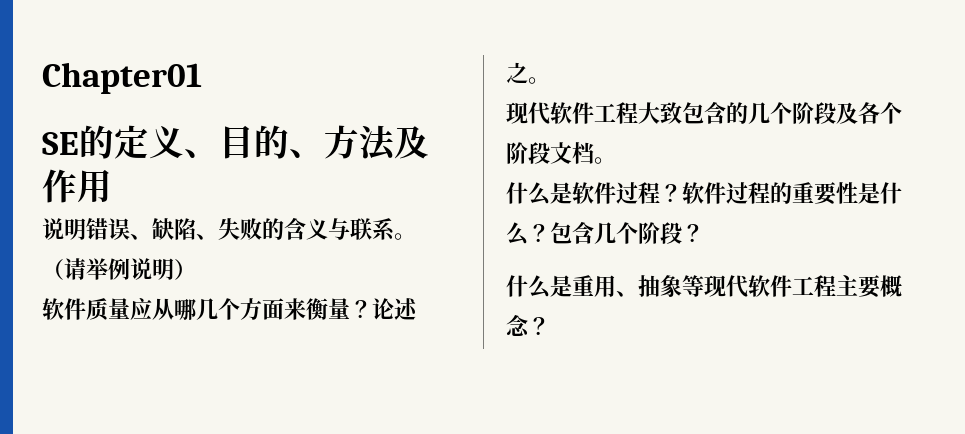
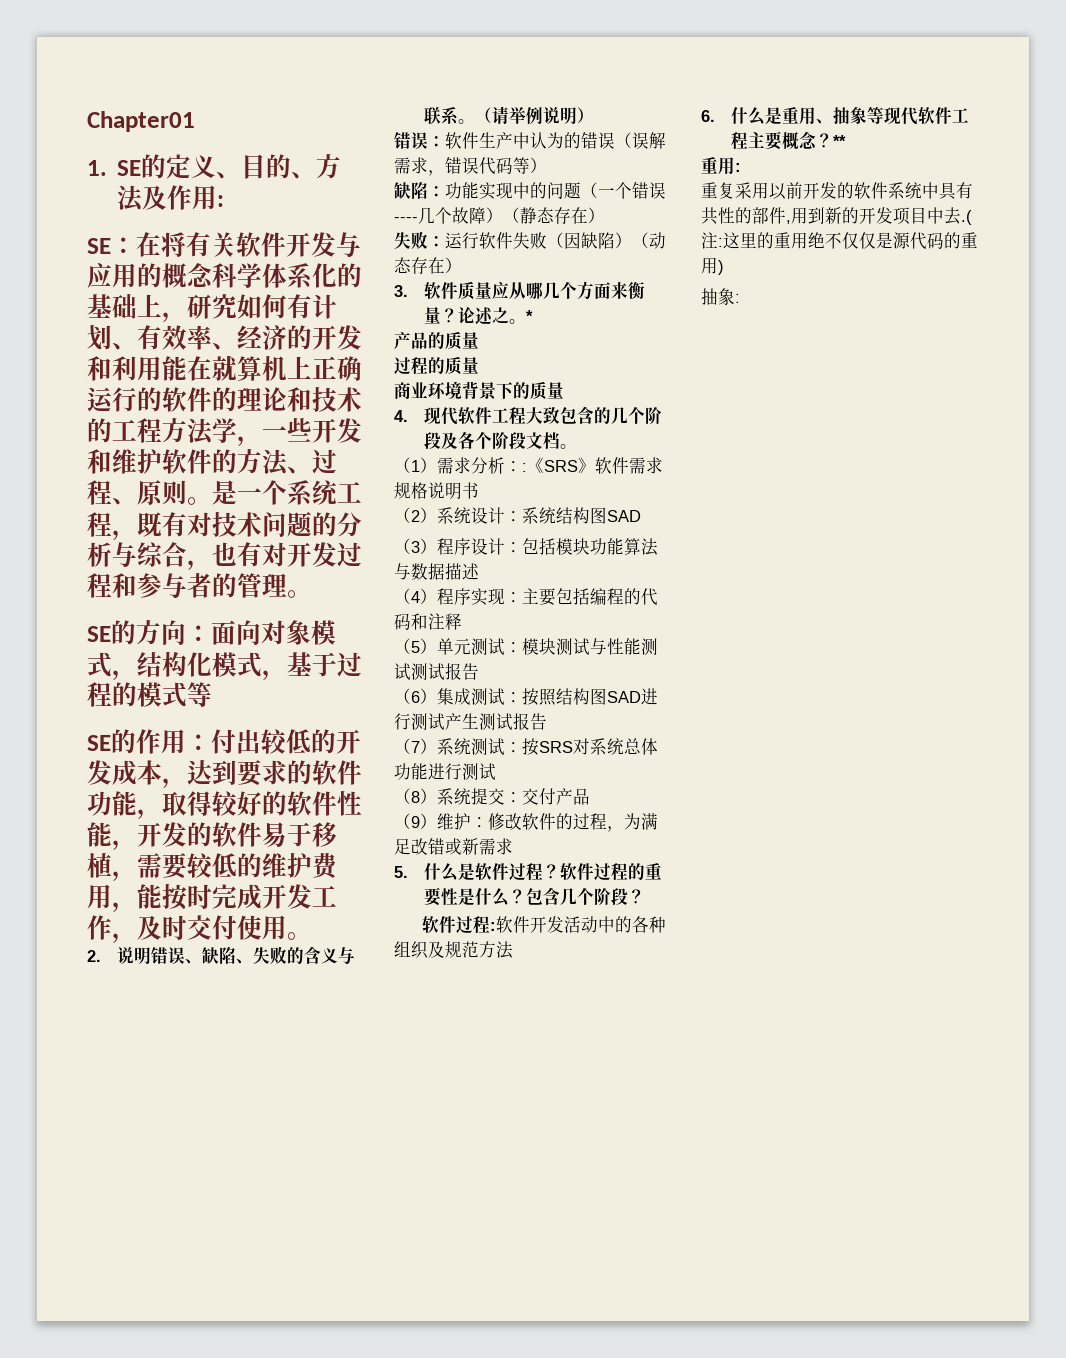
(202, 78) none -> [87,160,107,176] 1.
(112, 186) // -> [217,195,225,207] [87,232,361,257] [87,263,362,289] [87,294,337,322] [87,325,362,351] [87,356,362,381] [87,387,362,412] [87,418,362,446] [87,449,337,476] [87,480,362,506] [87,511,362,540] [87,542,362,570] [87,573,312,598] [87,620,336,645] [87,651,362,680] [87,682,212,708] [87,729,361,754] [87,760,362,788] [87,791,362,819] [87,822,337,850] [87,853,338,881] [87,884,337,912] [87,915,312,943] [87,950,101,962] : // SE：在将有关软件开发与应用的概念科学体系化的基础上，研究如何有计划、有效率、经济的开发和利用能在就算机上正确运行的软件的理论和技术的工程方法学，一些开发和维护软件的方法、过程、原则。是一个系统工程，既有对技术问题的分析与综合，也有对开发过程和参与者的管理。 // SE的方向：面向对象模式，结构化模式，基于过程的模式等 // SE的作用：付出较低的开发成本，达到要求的软件功能，取得较好的软件性能，开发的软件易于移植，需要较低的维护费用，能按时完成开发工作，及时交付使用。 // 2.
(196, 269) none -> [394,132,666,149] [394,157,547,176] [394,182,666,200] [394,207,605,224] [394,232,666,249] [394,257,462,274] [394,285,408,297] 错误：软件生产中认为的错误（误解需求，错误代码等） // 缺陷：功能实现中的问题（一个错误----几个故障）（静态存在） // 失败：运行软件失败（因缺陷）（动态存在） // 3.
(550, 80) // -> [526,310,534,322] [394,331,479,350] [394,356,479,375] [394,381,564,400] [394,410,408,422] * // 产品的质量 // 过程的质量 // 商业环境背景下的质量 // 4.
(616, 160) none -> [394,457,663,474] [394,482,479,500] [394,507,641,524] [394,538,658,556] [394,563,479,580] [394,588,658,606] [394,613,462,630] [394,638,658,655] [394,663,479,680] [394,688,658,706] [394,713,547,730] [394,738,658,756] [394,763,496,780] [394,788,590,805] [394,813,658,832] [394,838,513,855] [394,866,408,878] （1）需求分析：:《SRS》软件需求规格说明书 // （2）系统设计：系统结构图SAD // （3）程序设计：包括模块功能算法与数据描述 // （4）程序实现：主要包括编程的代码和注释 // （5）单元测试：模块测试与性能测试测试报告 // （6）集成测试：按照结构图SAD进行测试产生测试报告 // （7）系统测试：按SRS对系统总体功能进行测试 // （8）系统提交：交付产品 // （9）维护：修改软件的过程，为满足改错或新需求 // 5.
(704, 233) none -> [422,916,667,934] [394,941,513,959] [701,110,715,122] 软件过程:软件开发活动中的各种组织及规范方法 // 6.
(550, 326) none -> [833,135,847,147] [701,157,741,175] [701,182,973,200] [701,207,972,225] [701,232,978,250] [701,257,724,275] [701,288,740,305] ** // 重用: // 重复采用以前开发的软件系统中具有共性的部件,用到新的开发项目中去.(注:这里的重用绝不仅仅是源代码的重用) // 抽象:

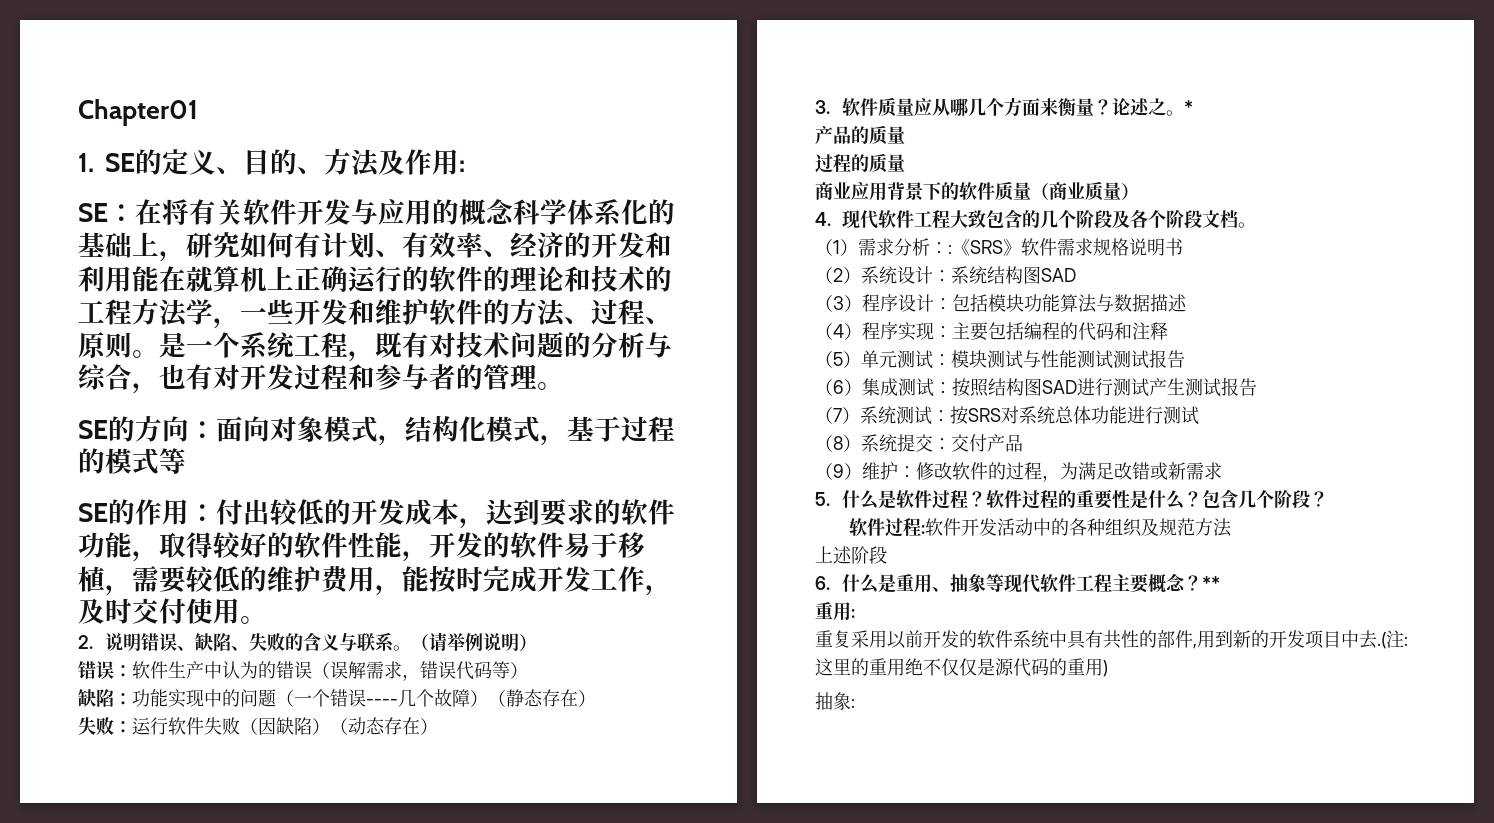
[428,381,462,400] 环境 -> [851,182,887,201] 应用
[530,381,564,400] 质量 -> [959,181,1139,201] 软件质量（商业质量）
(513, 950) none -> [815,546,887,564] // 上述阶段

